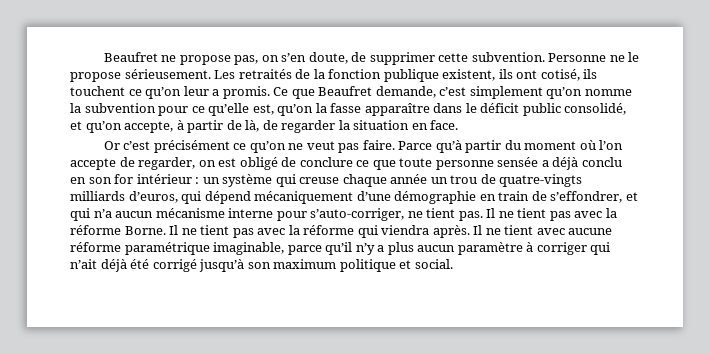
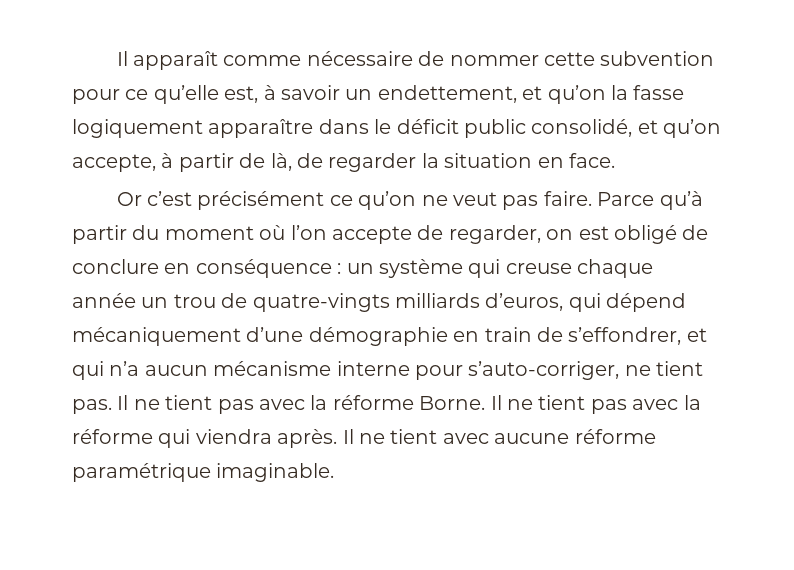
[103,52,640,65] [70,69,598,82] [70,86,632,99] [70,103,81,113] Beaufret ne propose pas, on s’en doute, de supprimer cette subvention. Personne ne le propose sérieusement. Les retraités de la fonction publique existent, ils ont cotisé, ils touchent ce qu’on leur a promis. Ce que Beaufret demande, c’est simplement qu’on nomme la -> [116,51,596,70] Il apparaît comme nécessaire de nommer cette
(274, 109) none -> [263,85,543,103] à savoir un endettement, et
(362, 108) none -> [72,119,203,138] logiquement
[356,157,622,170] [70,174,192,184] ce que toute personne sensée a déjà conclu en son for intérieur -> [164,259,332,278] en conséquence
[213,242,611,255] [70,259,453,272] imaginable, parce qu’il n’y a plus aucun paramètre à corriger qui n’ait déjà été corrigé jusqu’à son maximum politique et social. -> [216,463,335,482] imaginable.

